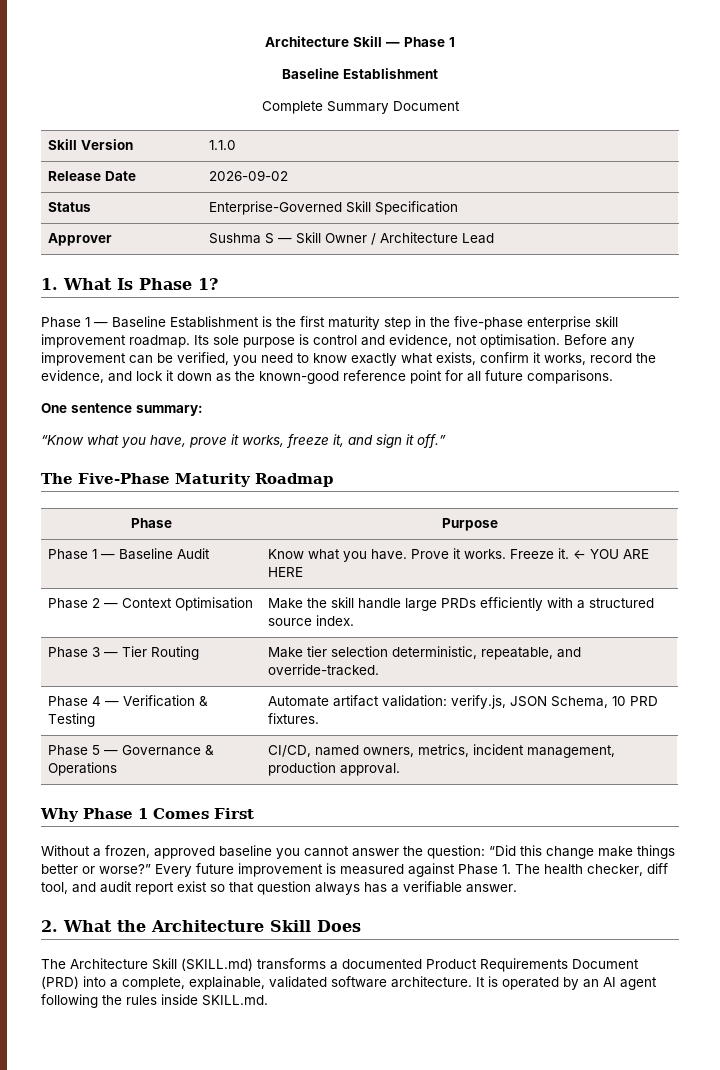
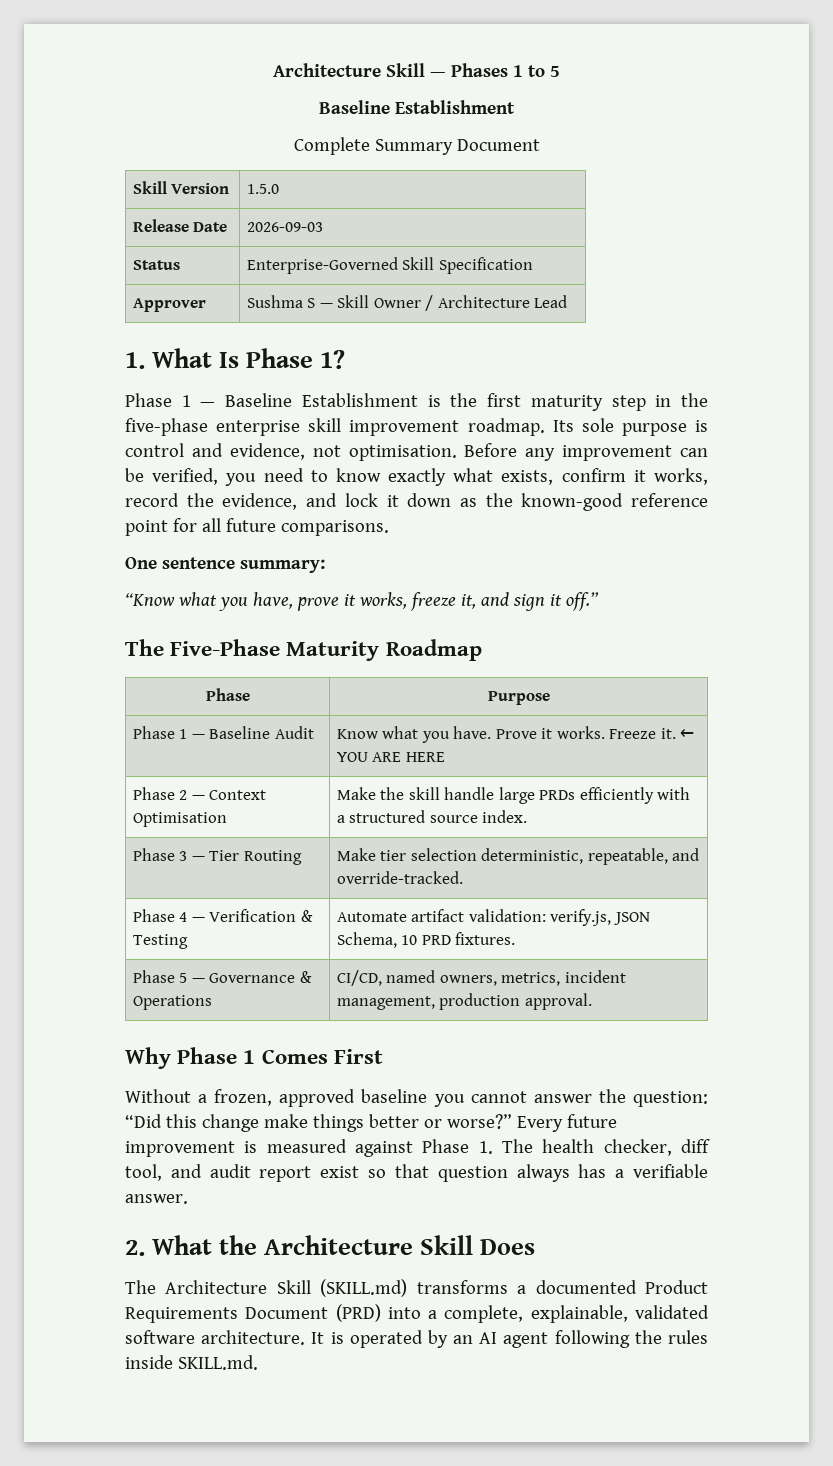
[404,37,455,47] Phase 1 -> [451,63,560,77] Phases 1 to 5
[208,140,236,150] 1.1.0 -> [246,184,279,194] 1.5.0
[208,170,288,181] 2026-09-02 -> [246,222,323,232] 2026-09-03

